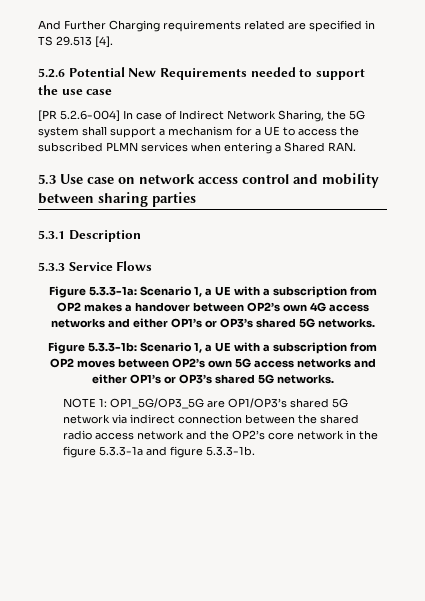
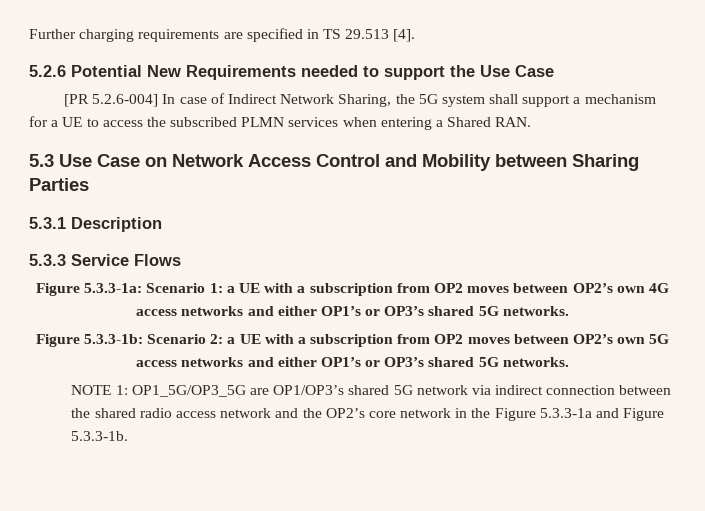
[38,20,285,32] And Further Charging requirements related -> [29,29,220,42] Further charging requirements
[61,89,113,95] use case -> [480,65,554,77] Use Case
[87,173,379,188] [38,192,196,207] case on network access control and mobility between sharing parties -> [97,154,639,171] [29,178,89,191] Case on Network Access Control and Mobility between Sharing Parties
[193,286,377,298] [56,302,190,312] 1, a UE with a subscription from OP2 makes a handover -> [209,283,510,296] 1: a UE with a subscription from OP2 moves
[194,342,202,353] 1, -> [210,334,224,344] 2:
[62,446,96,458] figure -> [494,408,536,421] Figure
[169,446,203,458] figure -> [623,408,665,421] Figure

